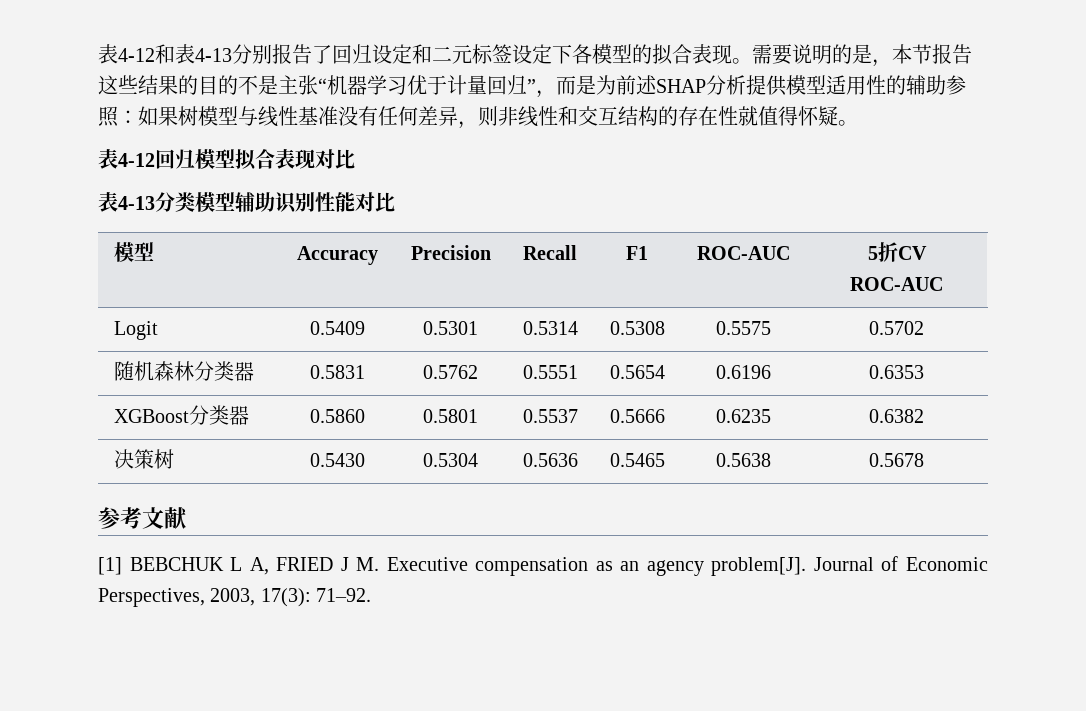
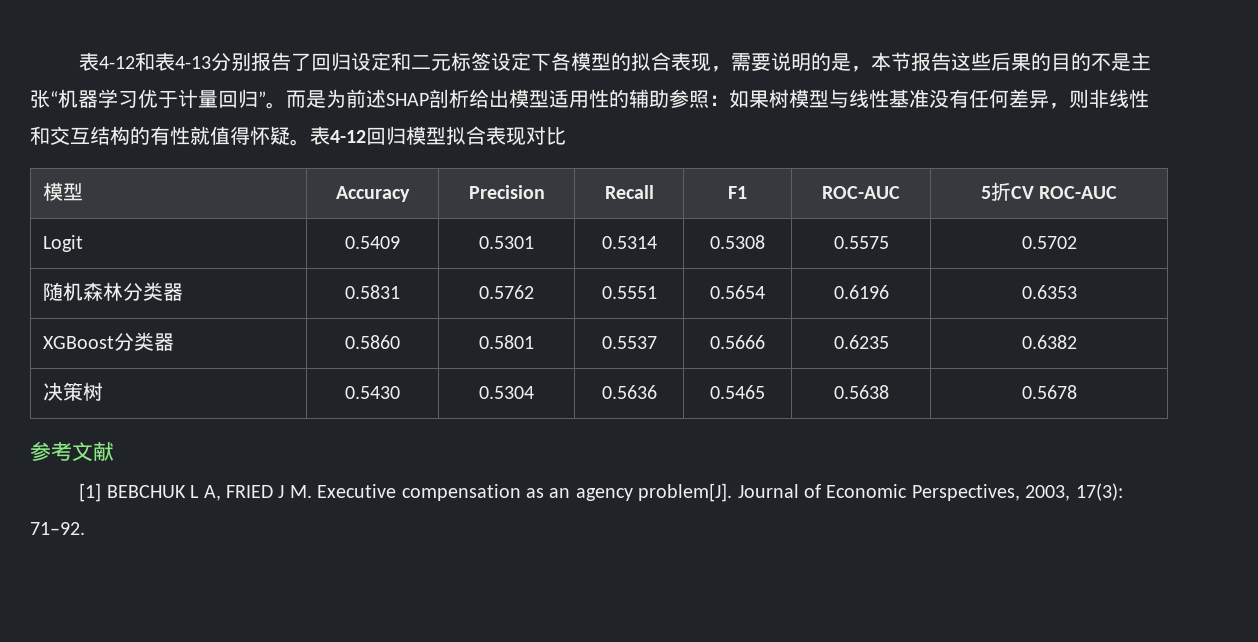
[732,58,752,64] 。 -> [711,66,732,72] ，
[138,75,158,95] 结 -> [991,52,1012,71] 后
[536,90,556,98] ， -> [266,102,286,109] 。
[706,75,787,96] 分析提供 -> [429,89,509,108] 剖析给出
[678,106,718,126] 存在 -> [150,126,170,145] 有
(858, 123) // -> (310, 142) none
[98,192,395,214] // 表4-13分类模型辅助识别性能对比 -> (566, 136) none

